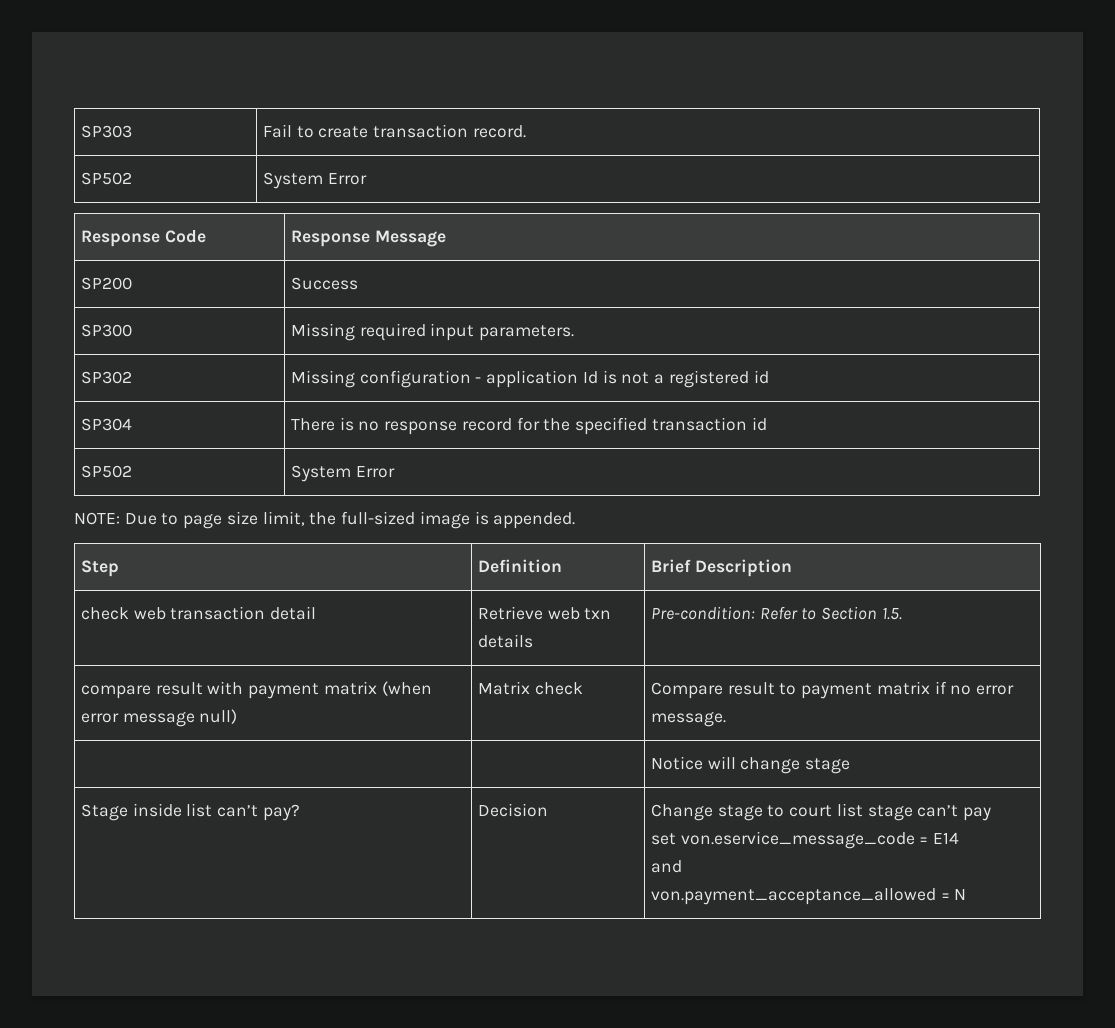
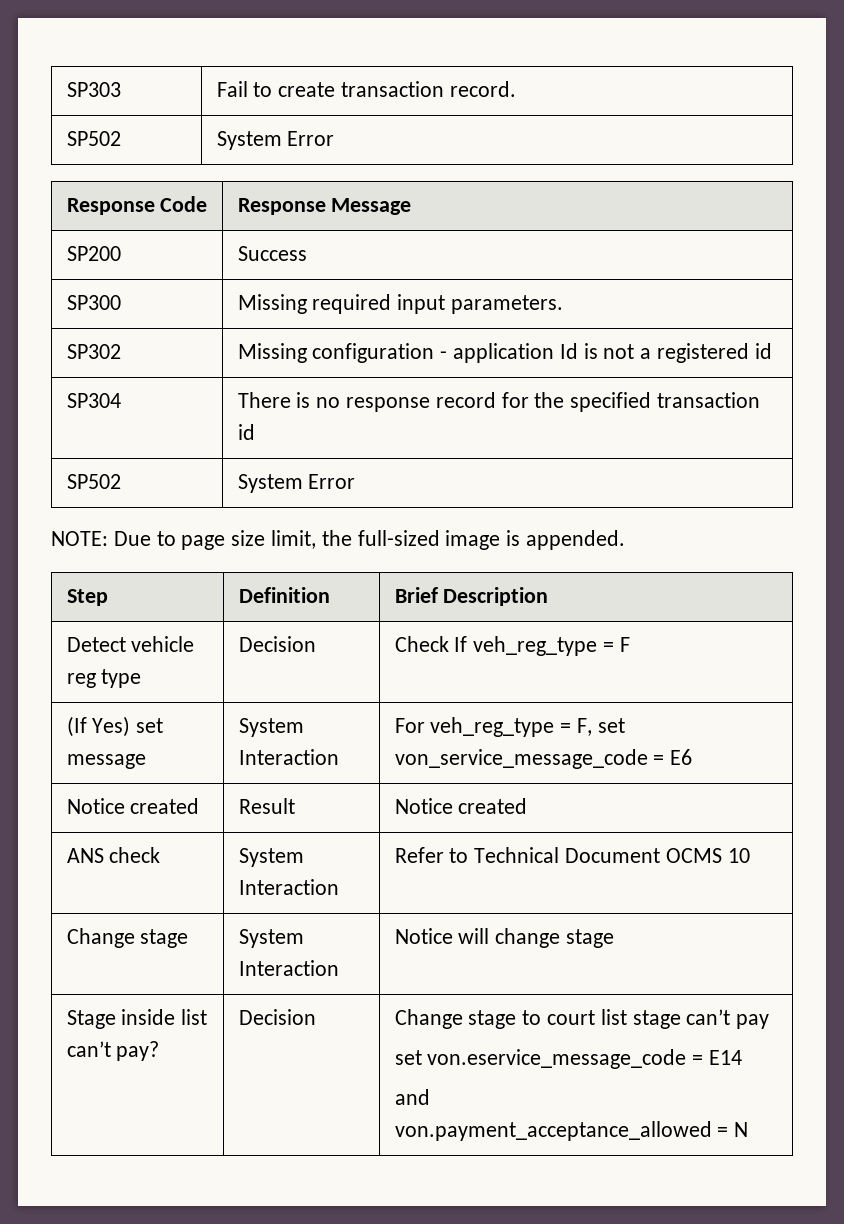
[81,606,317,620] [478,606,612,620] [478,634,534,648] [651,606,902,620] [81,681,432,699] [81,709,238,727] [478,681,583,695] [651,681,1015,699] [651,712,727,727] check web transaction detail | Retrieve web txn details | Pre-condition: Refer to Section 1.5. // compare result with payment matrix (when error message null) | Matrix check | Compare result to payment matrix if no error message. // | -> [66,636,195,652] [66,669,142,688] [238,636,316,652] [394,636,630,656] [66,716,164,737] [66,754,146,769] [238,718,304,737] [238,749,339,765] [394,717,625,737] [394,749,693,769] [66,798,200,814] [238,798,295,814] [394,798,528,814] [66,847,161,863] [238,848,304,867] [238,879,339,895] [394,847,750,863] [66,928,189,948] [238,929,304,948] [238,960,339,976] Detect vehicle reg type | Decision | Check If veh_reg_type = F // (If Yes) set message | System Interaction | For veh_reg_type = F, set von_service_message_code = E6 // Notice created | Result | Notice created // ANS check | System Interaction | Refer to Technical Document OCMS 10 // Change stage | System Interaction

